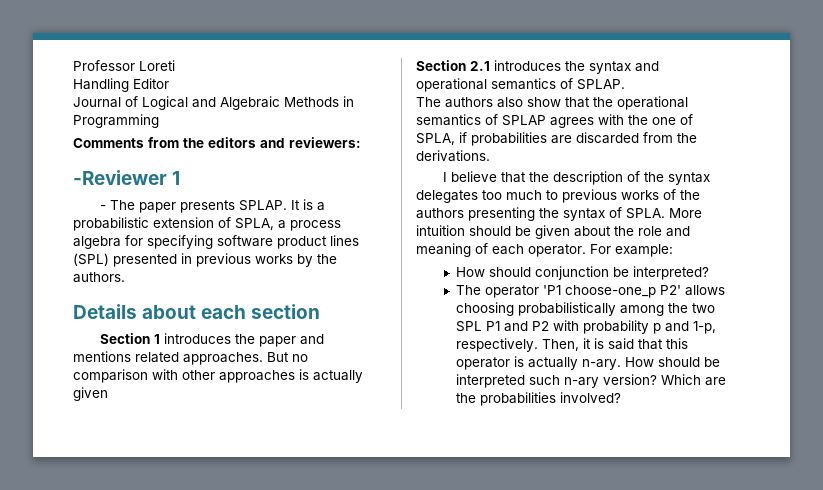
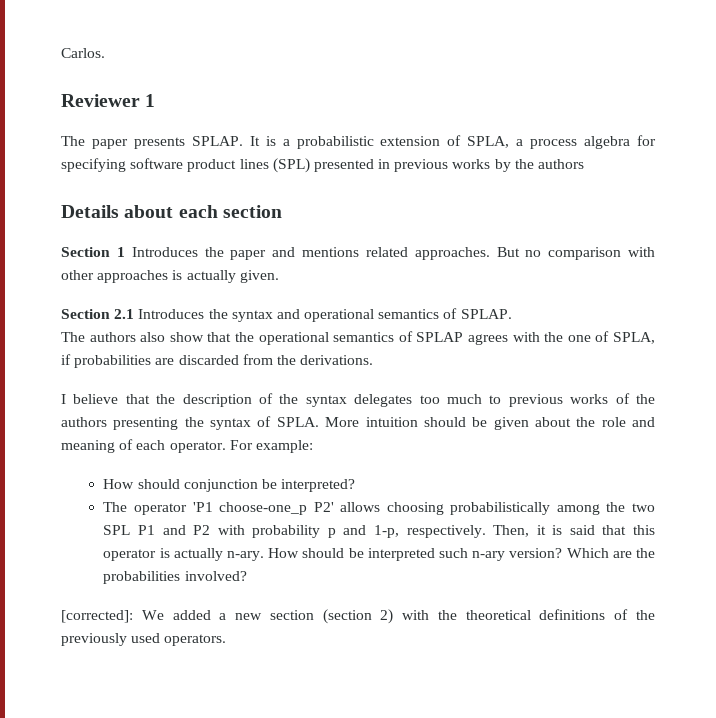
[73,60,175,71] [73,78,169,92] [73,96,354,110] [73,114,159,128] [73,137,361,148] [73,170,167,185] Professor Loreti // Handling Editor // Journal of Logical and Algebraic Methods in Programming // Comments from the editors and reviewers: // -Reviewer -> [61,48,105,58] [61,94,140,107] Carlos. // Reviewer
[100,205,107,210] - -> (156, 100) none
[73,272,125,283] authors. -> [538,159,585,169] authors
[164,333,232,344] introduces -> [131,247,198,257] Introduces
[73,387,108,401] given -> [239,270,279,283] given.
[494,60,561,71] introduces -> [138,309,205,319] Introduces
(621, 397) none -> [61,609,655,624] [61,633,227,646] // [corrected]: We added a new section (section 2) with the theoretical definitions of the previously used operators.

